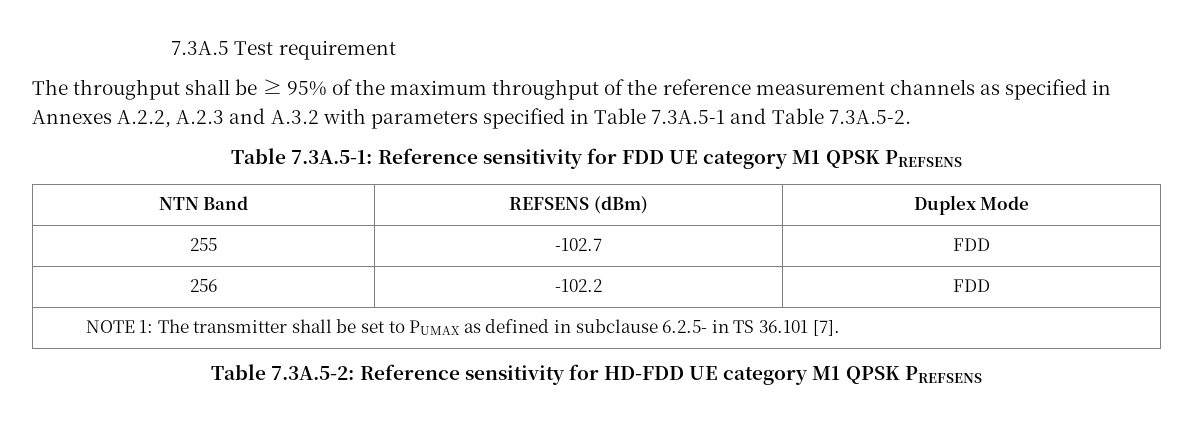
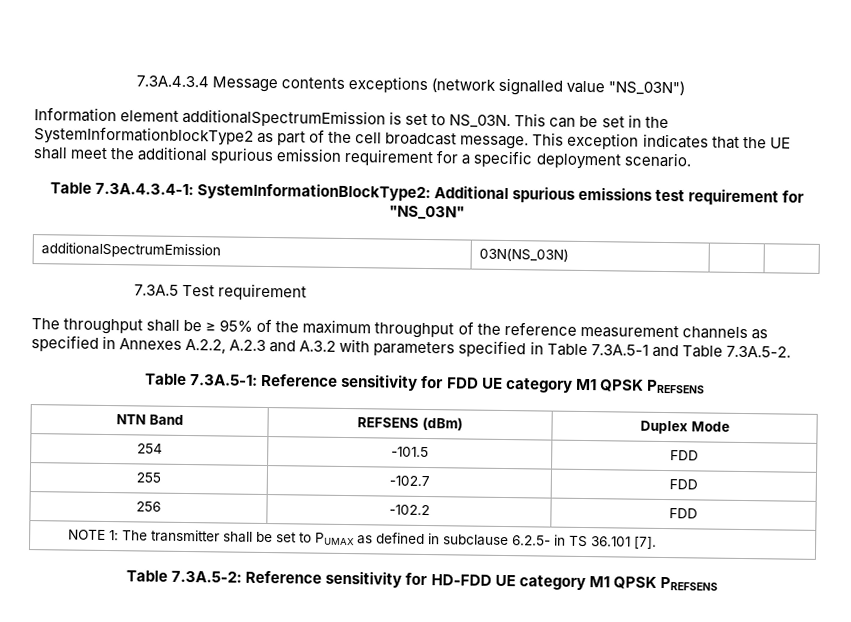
(171, 48) none -> [135,75,686,96] [34,107,669,129] [34,126,791,150] [33,146,692,170] [49,182,805,206] [389,205,465,220] [40,242,221,259] [478,247,569,262] 7.3A.4.3.4 Message contents exceptions (network signalled value "NS_03N") // Information element additionalSpectrumEmission is set to NS_03N. This can be set in the SystemInformationblockType2 as part of the cell broadcast message. This exception indicates that the UE shall meet the additional spurious emission requirement for a specific deployment scenario. // Table 7.3A.4.3.4-1: SystemInformationBlockType2: Additional spurious emissions test requirement for "NS_03N" // additionalSpectrumEmission | 03N(NS_03N) | | //
(1030, 203) none -> [136,443,163,454] [391,446,429,458] [670,450,699,461] // 254 | -101.5 | FDD

